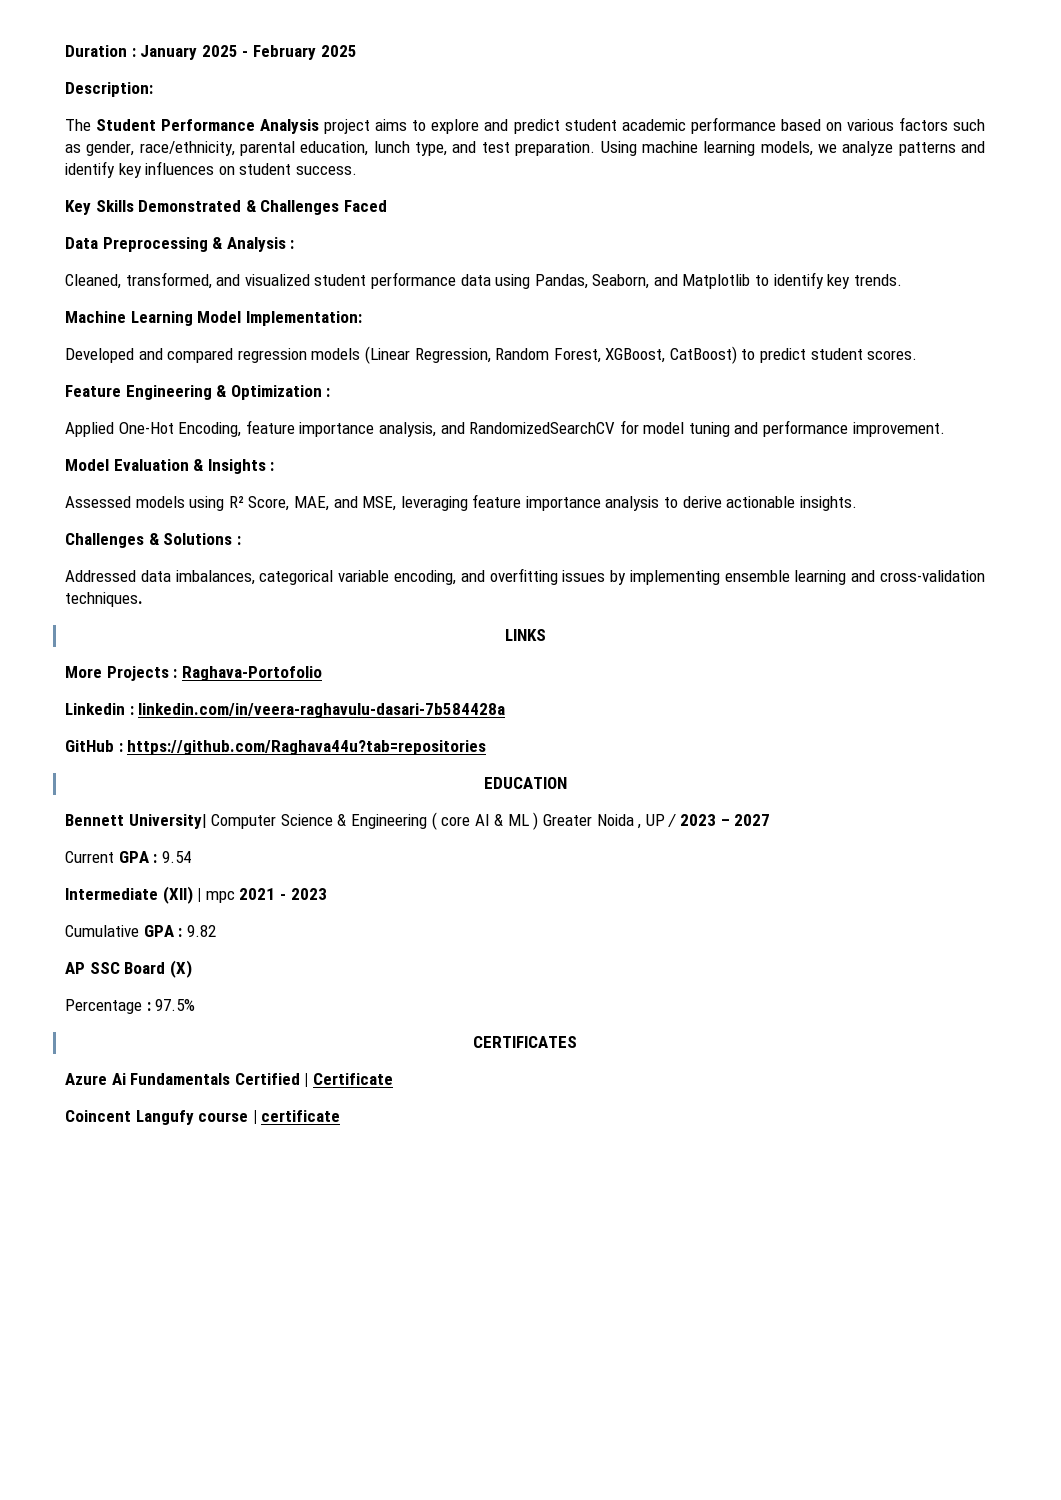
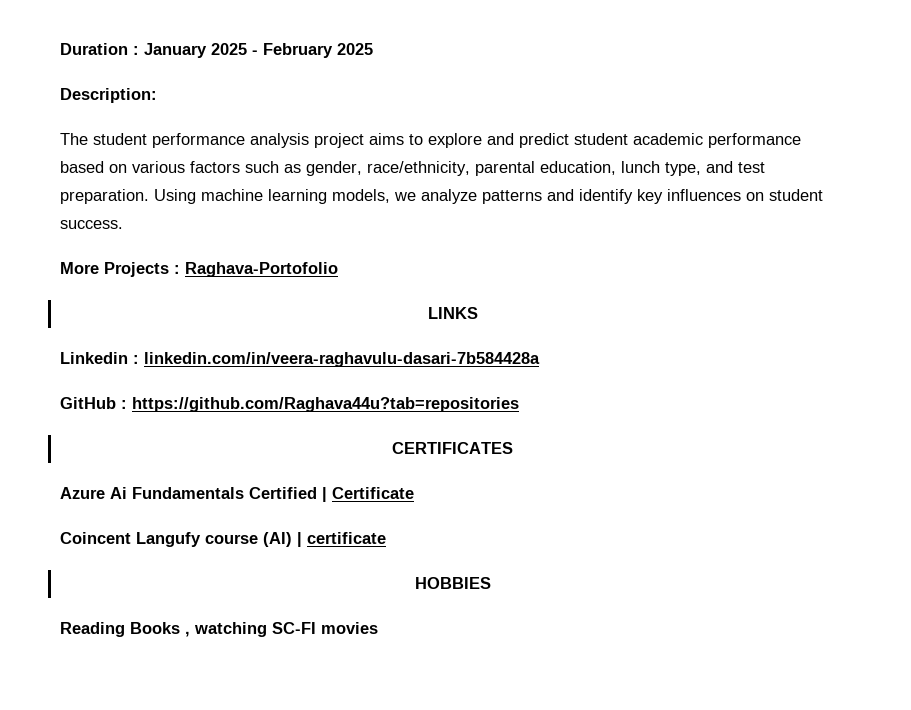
[96,119,320,134] Student Performance Analysis -> [93,133,309,148] student performance analysis
[65,200,387,215] [65,237,295,252] [65,272,902,289] [65,311,362,326] [65,346,918,364] [65,385,331,400] [65,420,945,437] [65,459,275,474] [65,494,857,511] [65,533,241,548] [65,568,986,585] [65,592,143,607] [504,629,546,641] // Key Skills Demonstrated & Challenges Faced // Data Preprocessing & Analysis : // Cleaned, transformed, and visualized student performance data using Pandas, Seaborn, and Matplotlib to identify key trends. // Machine Learning Model Implementation: // Developed and compared regression models (Linear Regression, Random Forest, XGBoost, CatBoost) to predict student scores. // Feature Engineering & Optimization : // Applied One-Hot Encoding, feature importance analysis, and RandomizedSearchCV for model tuning and performance improvement. // Model Evaluation & Insights : // Assessed models using R² Score, MAE, and MSE, leveraging feature importance analysis to derive actionable insights. // Challenges & Solutions : // Addressed data imbalances, categorical variable encoding, and overfitting issues by implementing ensemble learning and cross-validation techniques. // LINKS -> (123, 224) none
(322, 673) none -> [427,307,478,319] // LINKS
[483,777,567,789] [65,812,771,830] [65,851,191,863] [65,886,327,904] [65,925,216,937] [65,960,192,978] [65,999,196,1014] // EDUCATION // Bennett University| Computer Science & Engineering ( core AI & ML ) Greater Noida , UP / 2023 – 2027 // Current GPA : 9.54 // Intermediate (XII) | mpc 2021 - 2023 // Cumulative GPA : 9.82 // AP SSC Board (X) // Percentage : 97.5% -> (519, 404) none
(249, 1117) none -> [263,532,292,547] (AI)
(341, 1116) none -> [414,577,491,589] [60,622,378,637] // HOBBIES // Reading Books , watching SC-FI movies

